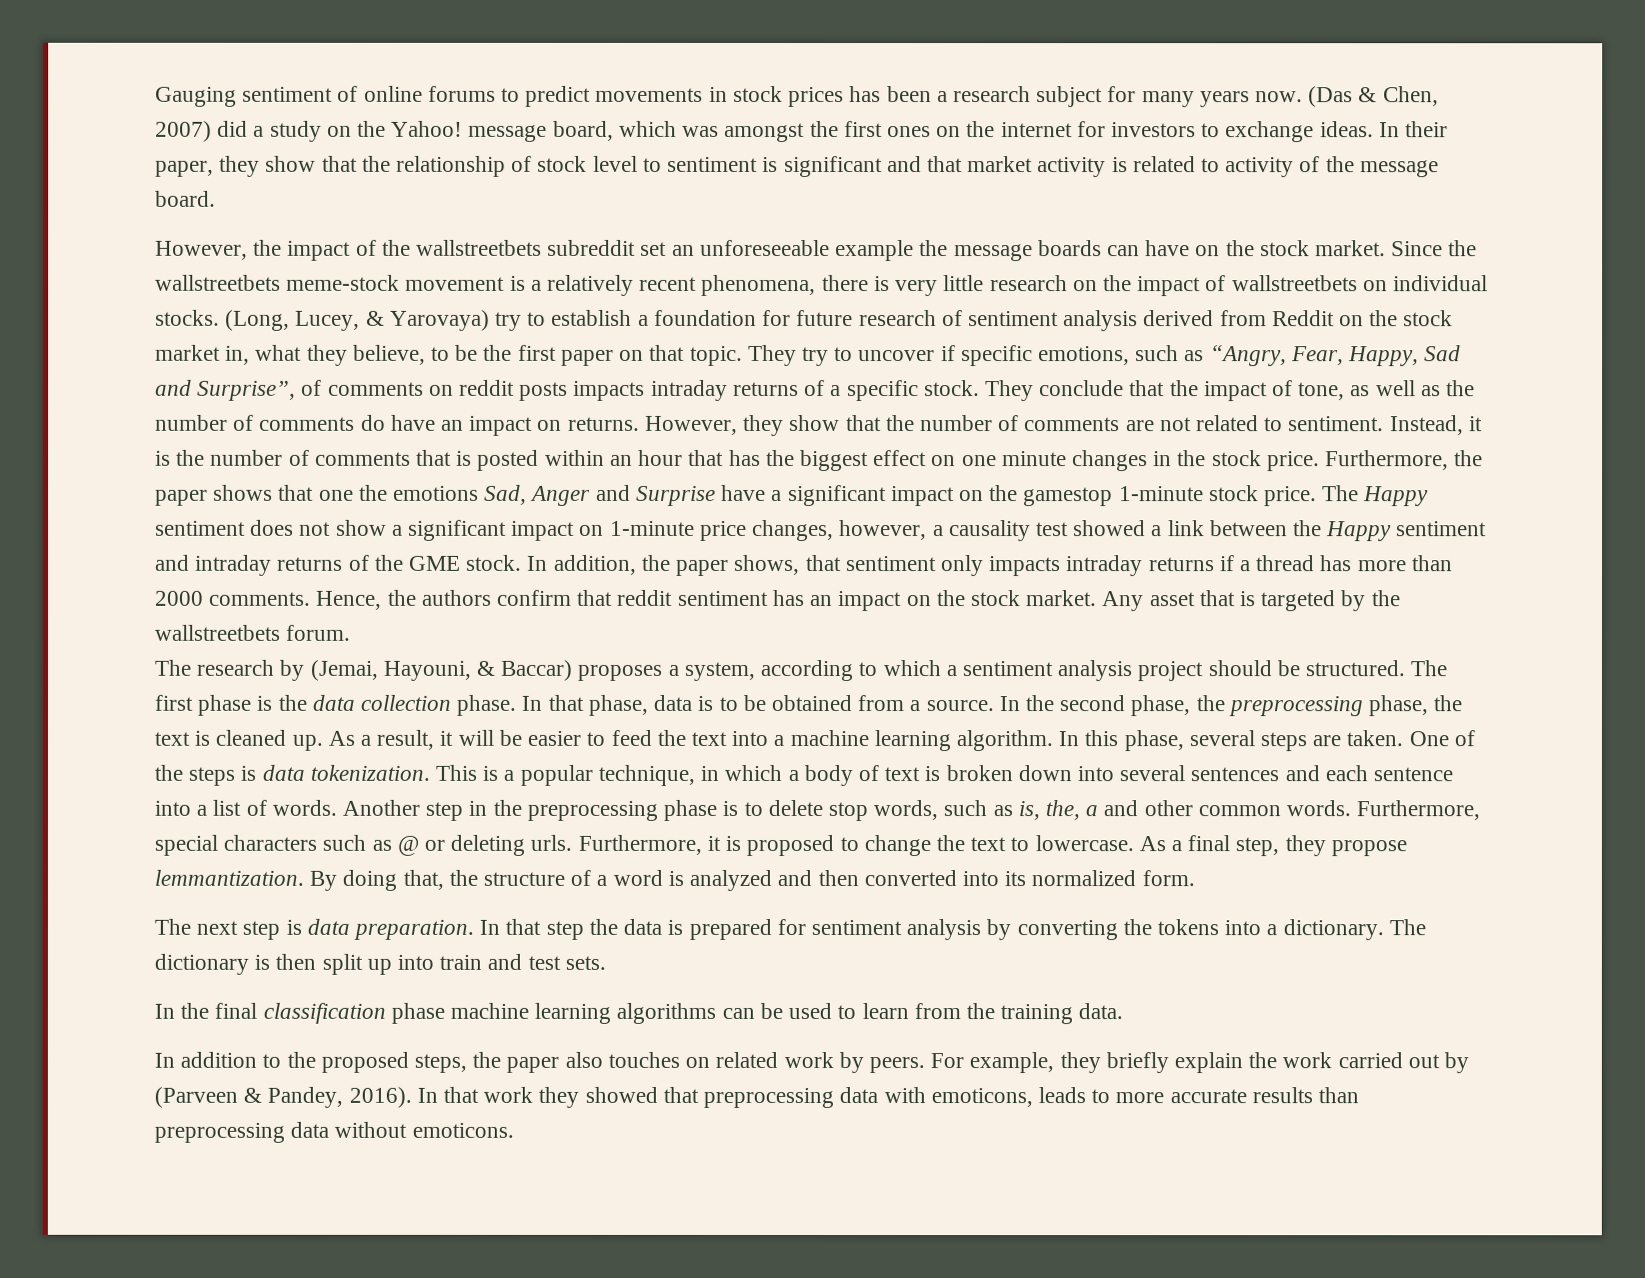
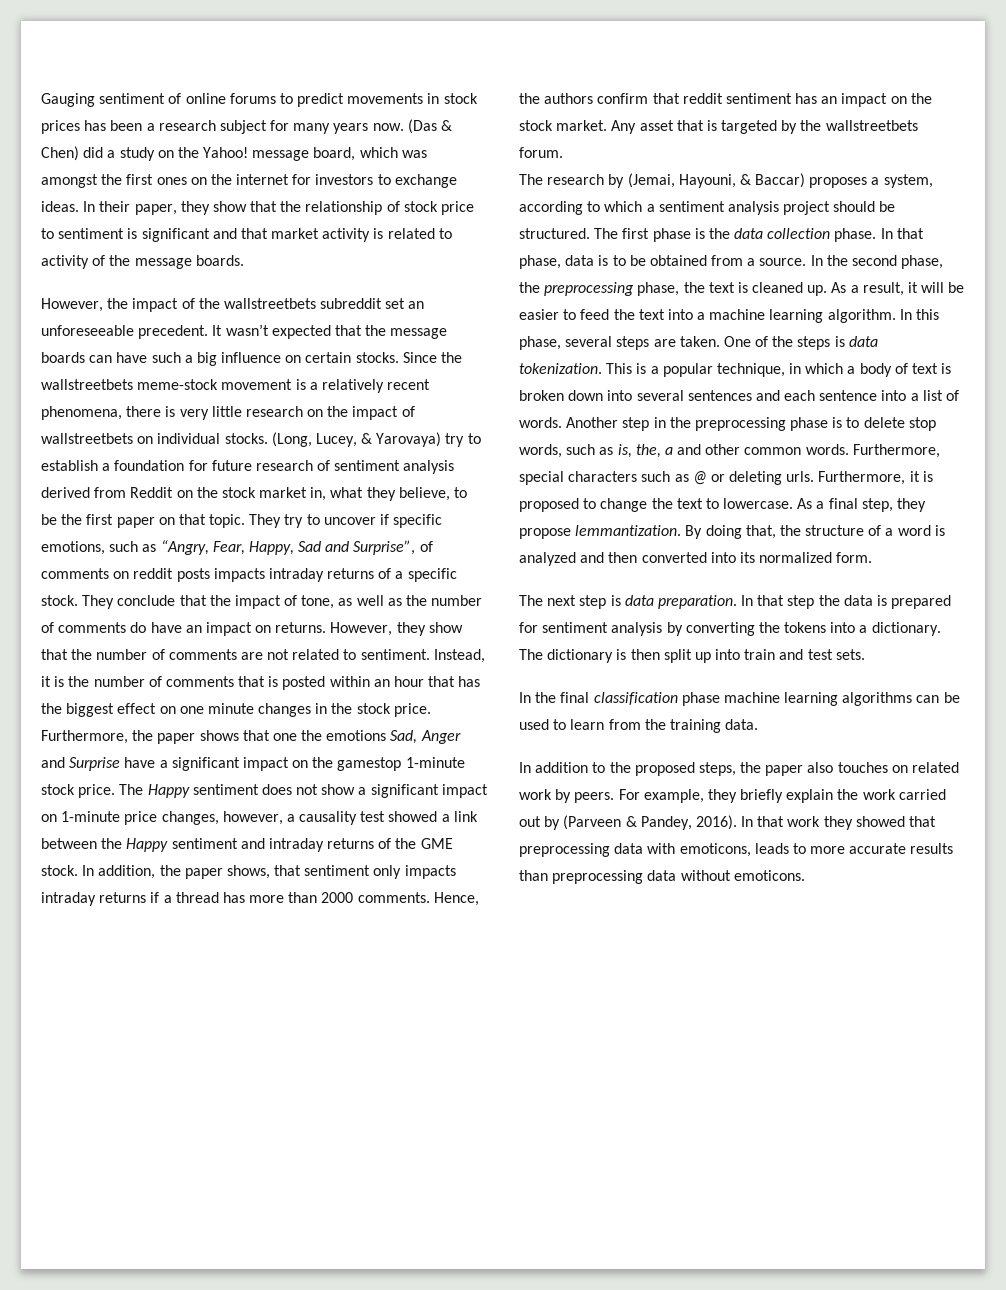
[1382,86,1439,107] [155,120,212,142] Chen, 2007) -> [41,146,79,161] Chen)
[592,155,638,172] level -> [441,201,475,215] price
[155,190,216,207] board. -> [195,255,244,266] boards.
[835,240,915,262] example -> [138,324,362,339] precedent. It wasn’t expected that
[1195,240,1386,257] on the stock market. -> [151,352,399,366] such a big influence on certain stocks.

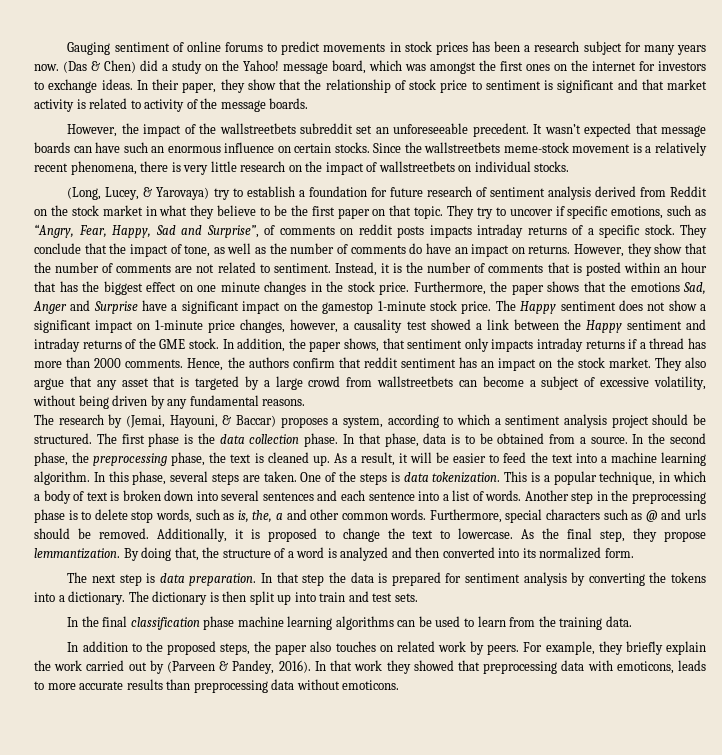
[365,325,387,336] the -> (658, 128) none
[184,352,217,366] a big -> [151,146,221,153] an enormous
(268, 438) none -> (570, 166) //
[310,487,327,501] in, -> [145,206,157,216] in
[398,487,450,501] believe, -> [217,205,257,216] believe
[272,733,297,741] one -> (606, 286) none
[611,120,637,134] Any -> [654,357,706,371] [34,376,117,390] They also argue that any
[800,120,918,131] [519,147,563,158] the wallstreetbets forum. -> [263,376,707,390] [33,395,306,409] a large crowd from wallstreetbets can become a subject of excessive volatility, without being driven by any fundamental reasons.
[710,471,906,485] or deleting urls. Furthermore, -> [661,509,706,520] [34,528,227,542] and urls should be removed. Additionally,
[816,501,825,509] a -> [542,528,560,539] the

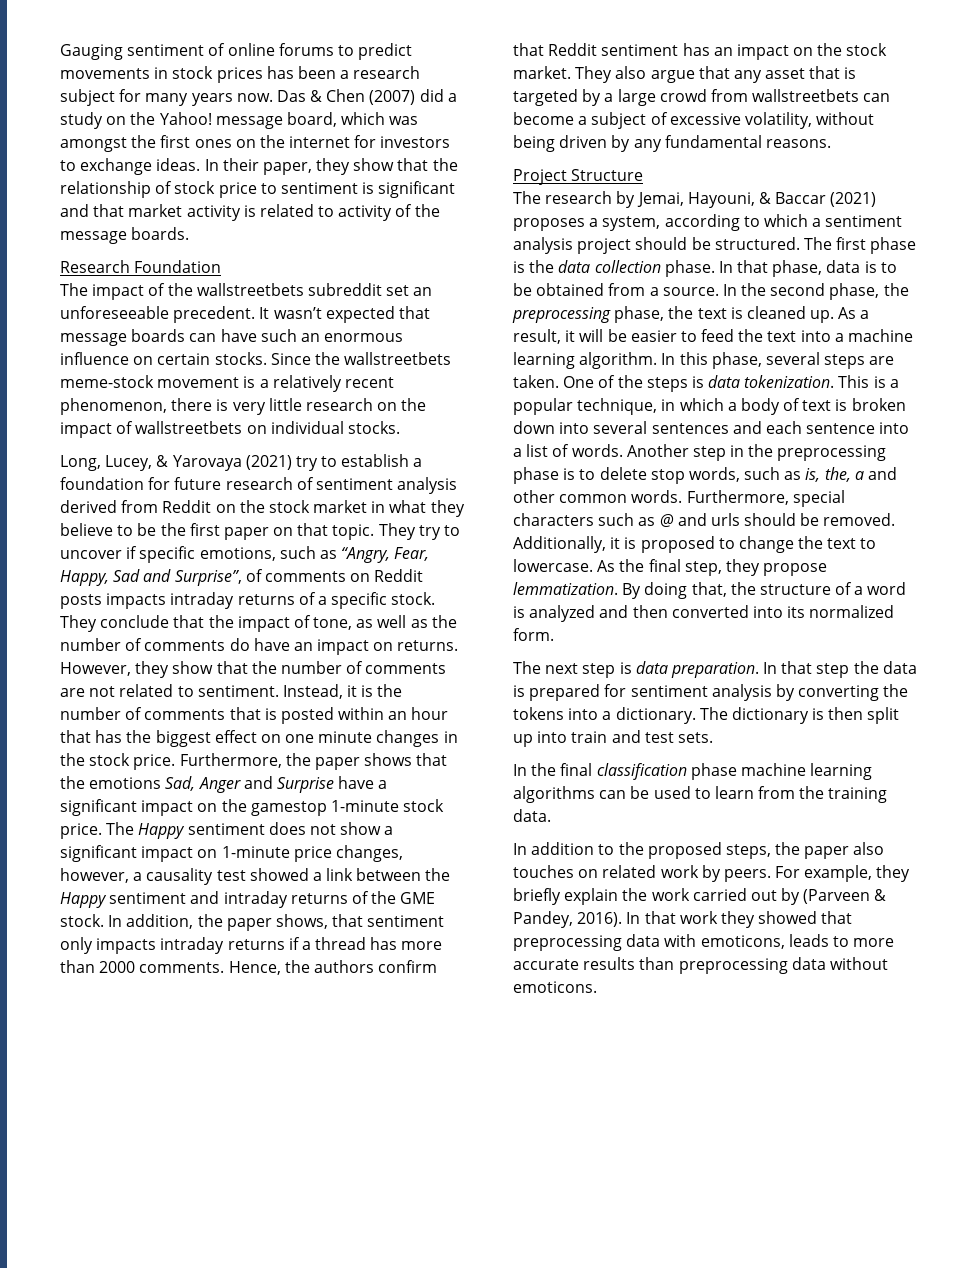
[63,60,136,73] (Das & Chen) -> [276,89,416,105] Das & Chen (2007)
[67,123,139,137] However, the -> [60,260,222,273] [60,283,88,296] Research Foundation // The
[70,161,137,175] phenomena, -> [60,398,167,415] phenomenon,
[67,187,102,200] (Long, -> [60,455,101,471] Long,
[156,187,210,200] Yarovaya) -> [172,455,292,471] Yarovaya (2021)
[358,224,393,235] reddit -> [374,569,424,582] Reddit
[363,357,398,368] reddit -> [548,43,598,56] Reddit
(306, 402) none -> [513,169,644,185] // Project Structure
[126,415,165,428] (Jemai, -> [636,192,684,207] Jemai,
[235,415,276,427] Baccar) -> [775,192,877,207] Baccar (2021)
[34,548,120,559] lemmantization. -> [513,582,618,595] lemmatization.

